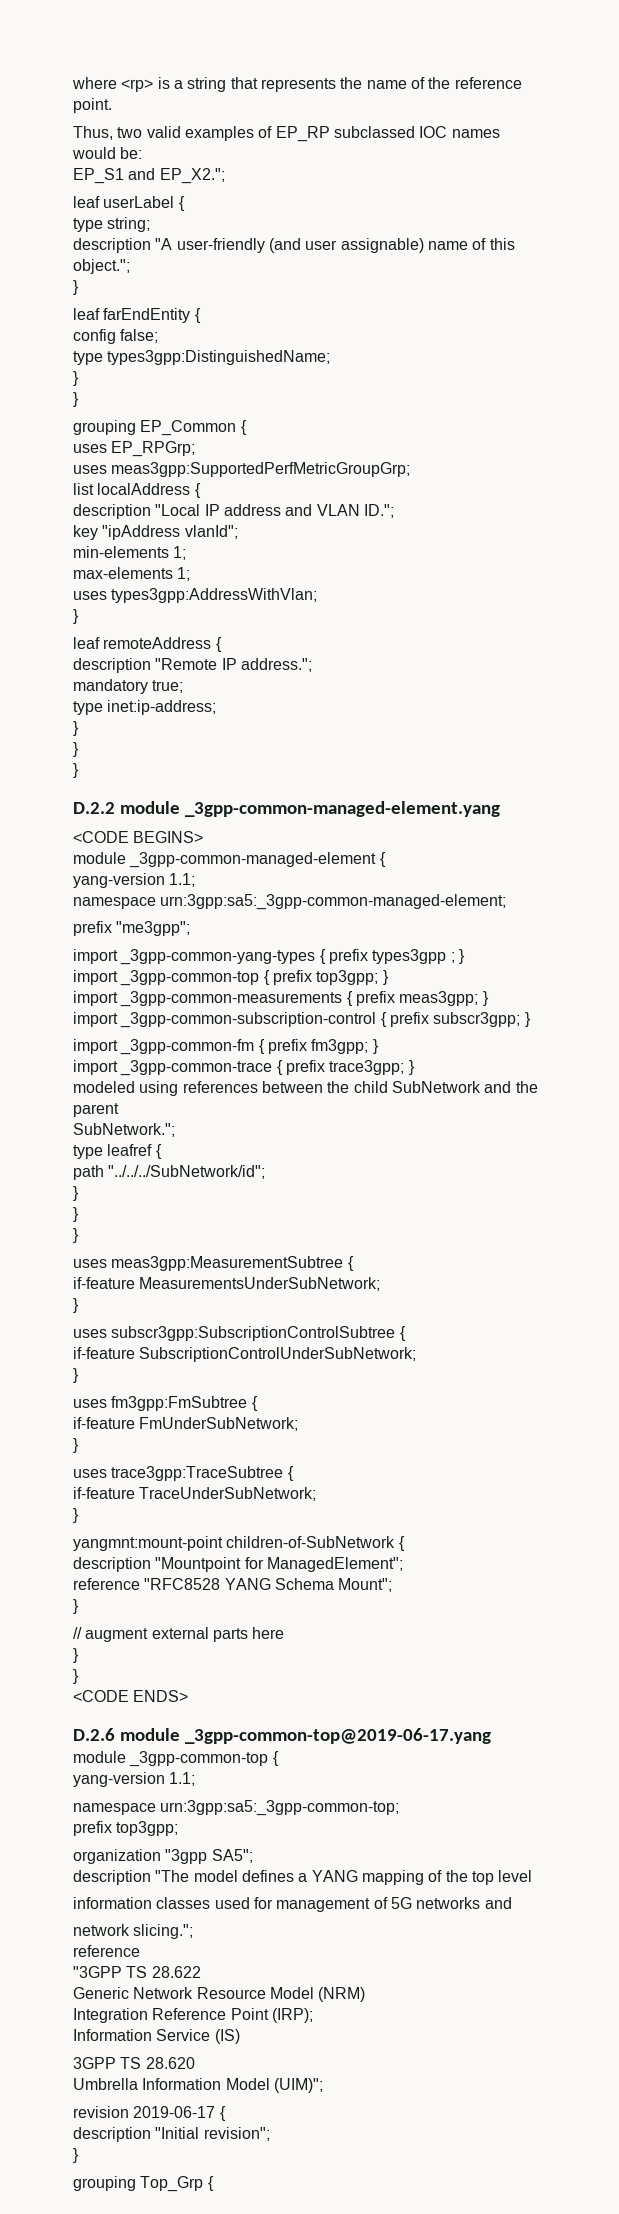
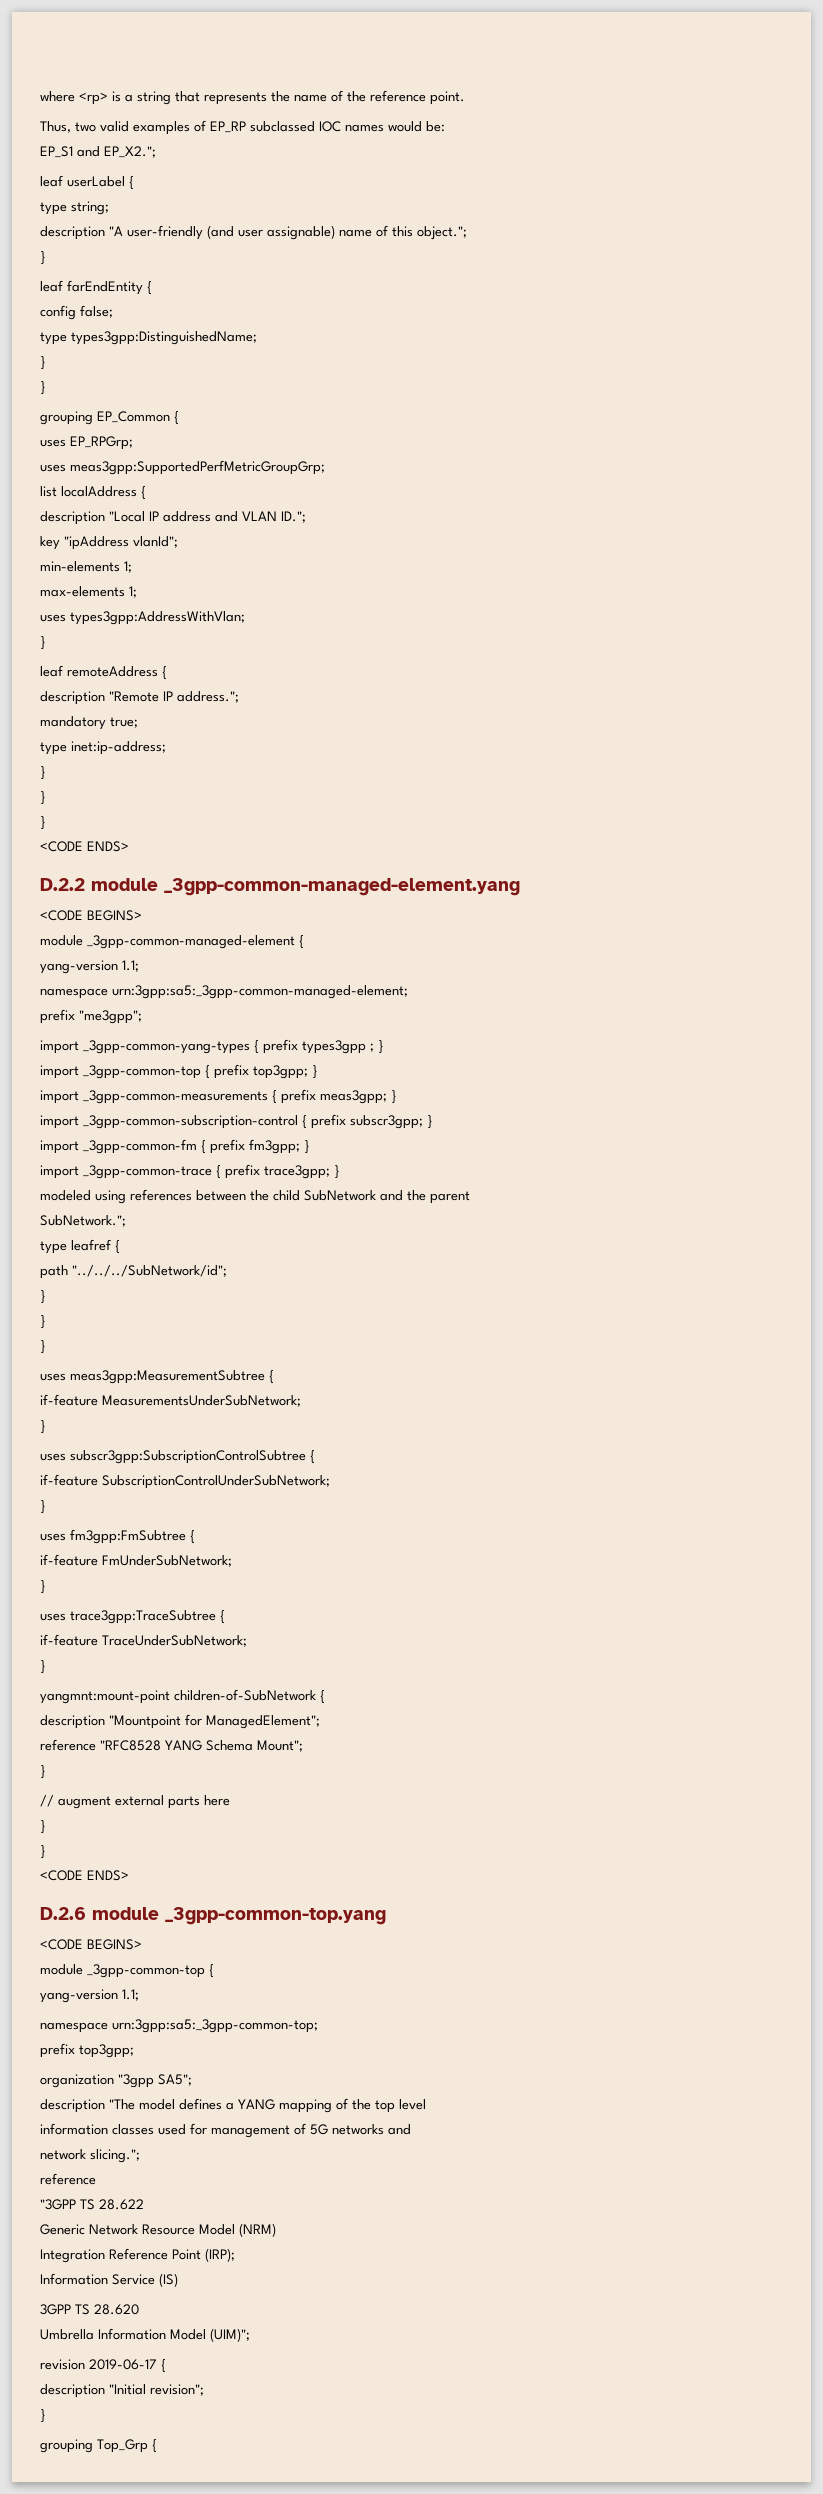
(79, 770) none -> [40,841,129,852] // <CODE ENDS>
[184,1728,491,1744] _3gpp-common-top@2019-06-17.yang -> [165,1907,386,1925] [40,1939,142,1950] _3gpp-common-top.yang // <CODE BEGINS>

